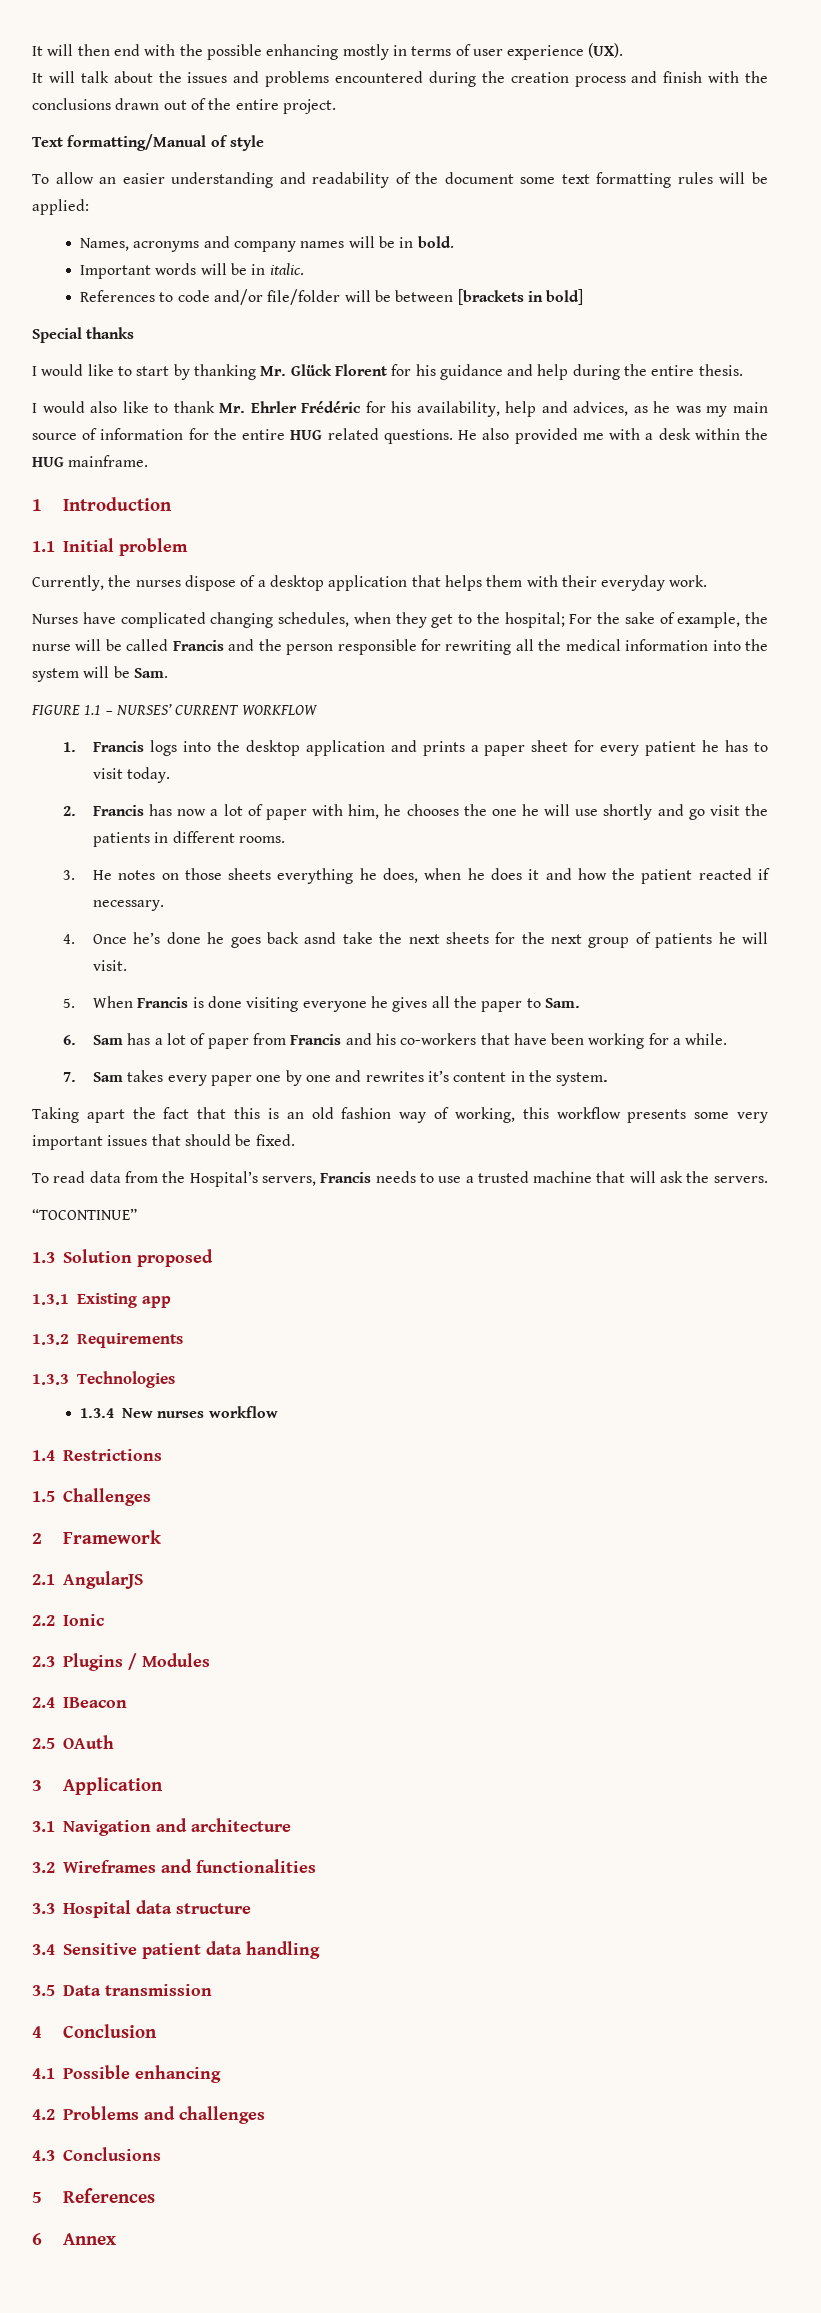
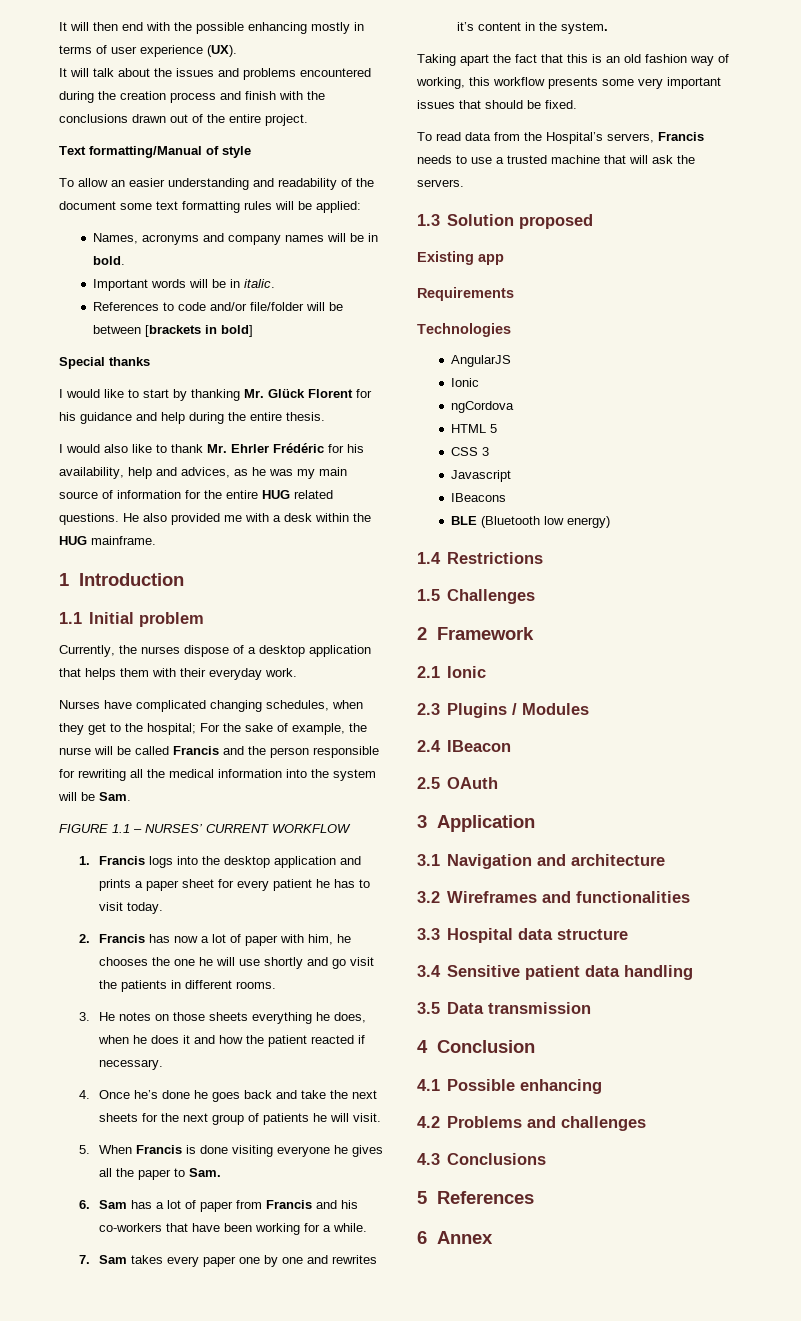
[304,932,337,944] asnd -> [275,1090,297,1099] and
[32,1208,137,1220] // “TOCONTINUE” -> (464, 183) none
[32,1294,69,1305] 1.3.1 -> (593, 221) none
[32,1334,69,1345] 1.3.2 -> (504, 259) none
[32,1374,69,1385] 1.3.3 -> (514, 294) none
[80,1406,278,1418] 1.3.4 New nurses workflow -> [451,355,512,367] [451,378,480,387] [451,401,515,413] [451,424,498,433] [451,447,490,456] [451,470,512,482] [451,493,507,502] [451,516,611,528] AngularJS // Ionic // ngCordova // HTML 5 // CSS 3 // Javascript // IBeacons // BLE (Bluetooth low energy)
[63,1571,143,1589] [32,1615,55,1626] AngularJS // 2.2 -> (440, 672) none

